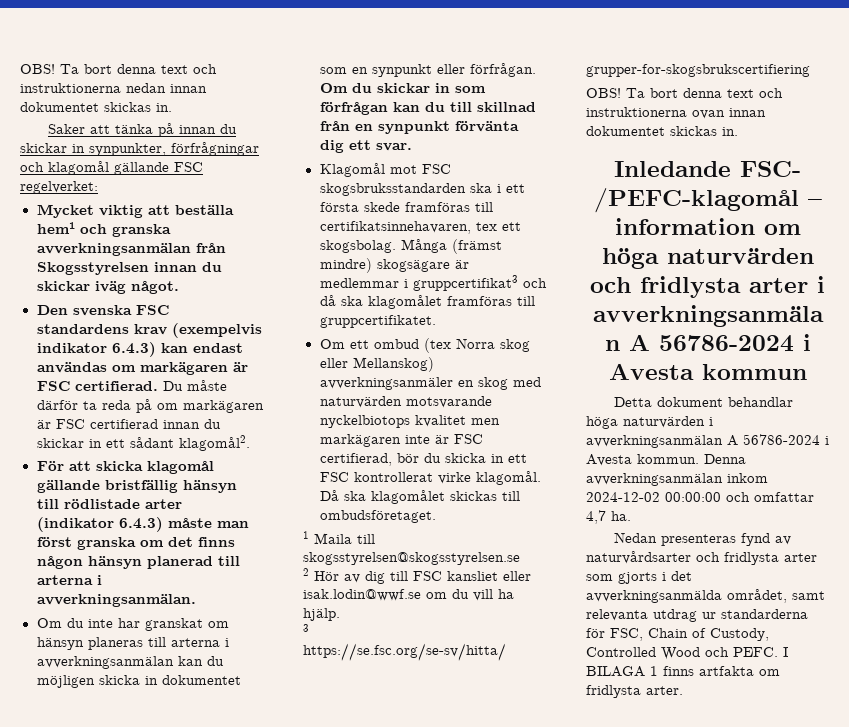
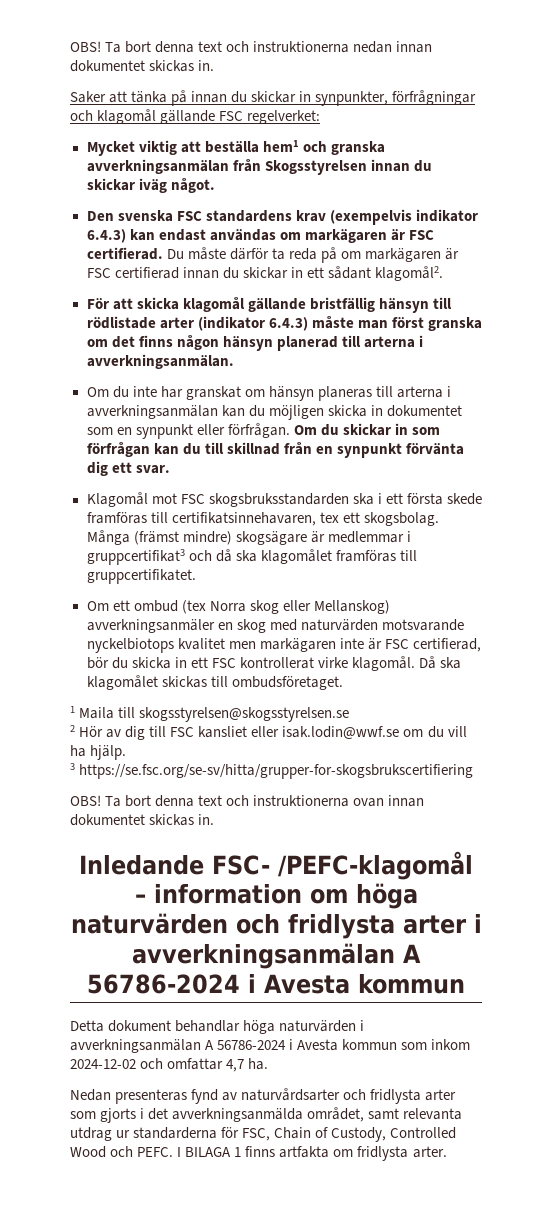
[637,454,746,464] [586,473,723,486] kommun. Denna avverkningsanmälan -> [342,1039,428,1050] kommun som
[665,492,721,502] 00:00:00 -> (136, 1064) none

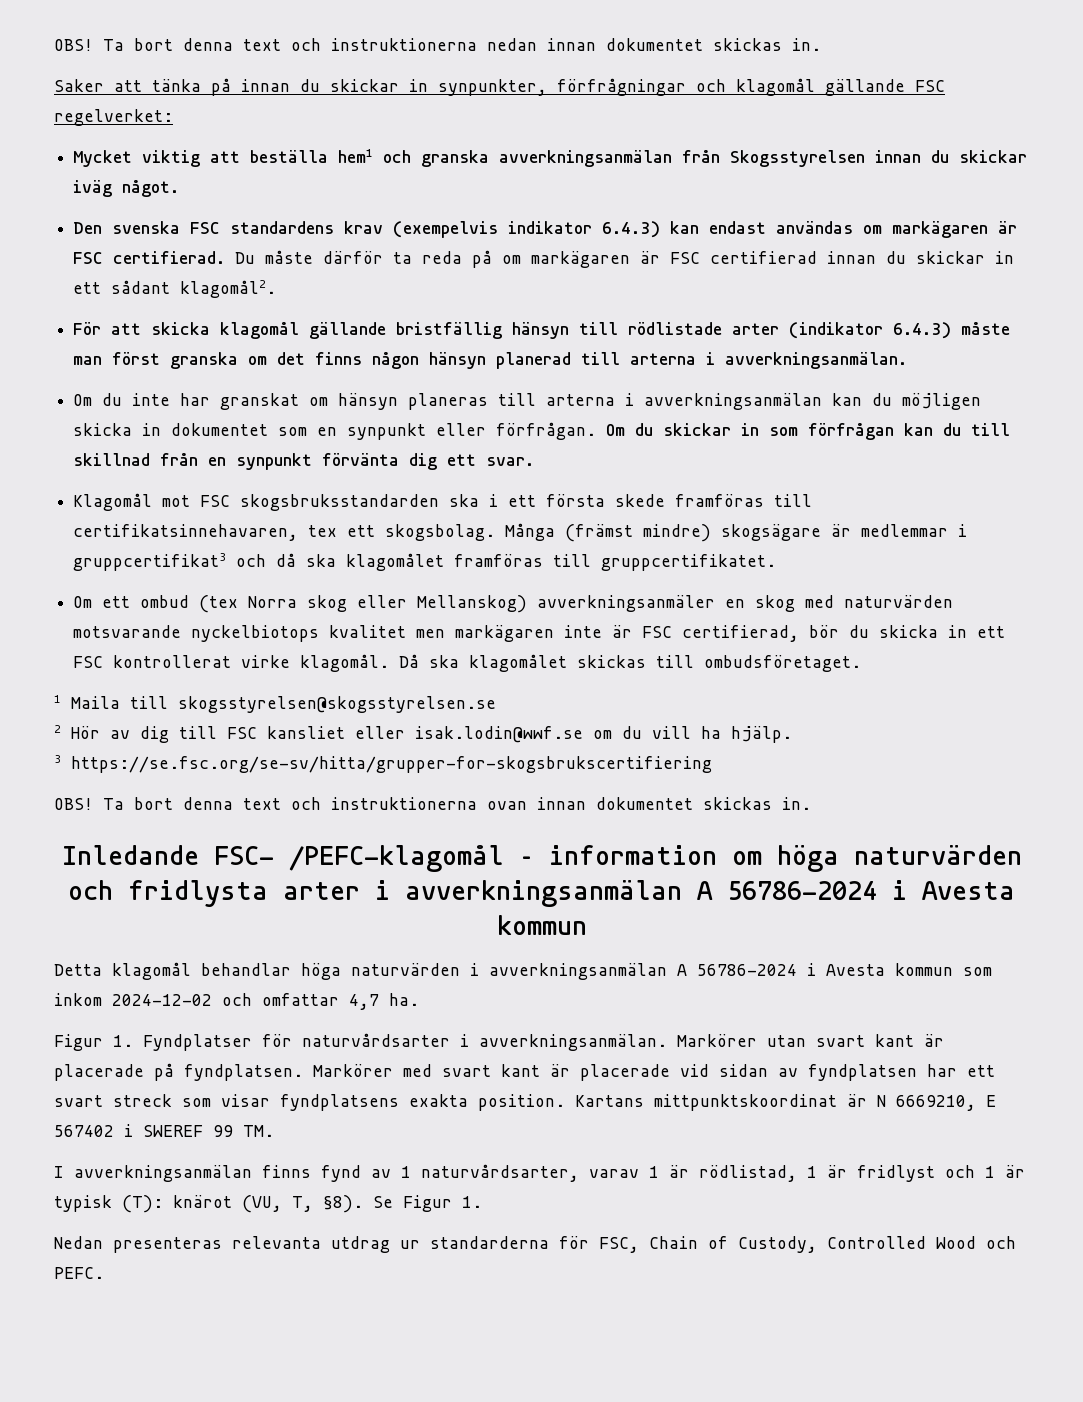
[108,1020,172,1032] dokument -> [112,962,191,980] klagomål
[70,1088,457,1104] [70,1107,400,1123] Nedan presenteras fynd av naturvårdsarter och fridlysta arter som gjorts i det avverkningsanmälda området, samt -> [54,1033,944,1051] [54,1063,995,1081] [54,1094,996,1111] [54,1124,274,1137] [54,1164,1025,1182] [54,1195,482,1213] [54,1236,222,1253] Figur 1. Fyndplatser för naturvårdsarter i avverkningsanmälan. Markörer utan svart kant är placerade på fyndplatsen. Markörer med svart kant är placerade vid sidan av fyndplatsen har ett svart streck som visar fyndplatsens exakta position. Kartans mittpunktskoordinat är N 6669210, E 567402 i SWEREF 99 TM. // I avverkningsanmälan finns fynd av 1 naturvårdsarter, varav 1 är rödlistad, 1 är fridlyst och 1 är typisk (T): knärot (VU, T, §8). Se Figur 1. // Nedan presenteras
[177,1146,447,1161] I BILAGA 1 finns artfakta om fridlysta arter. -> (104, 1273) none

